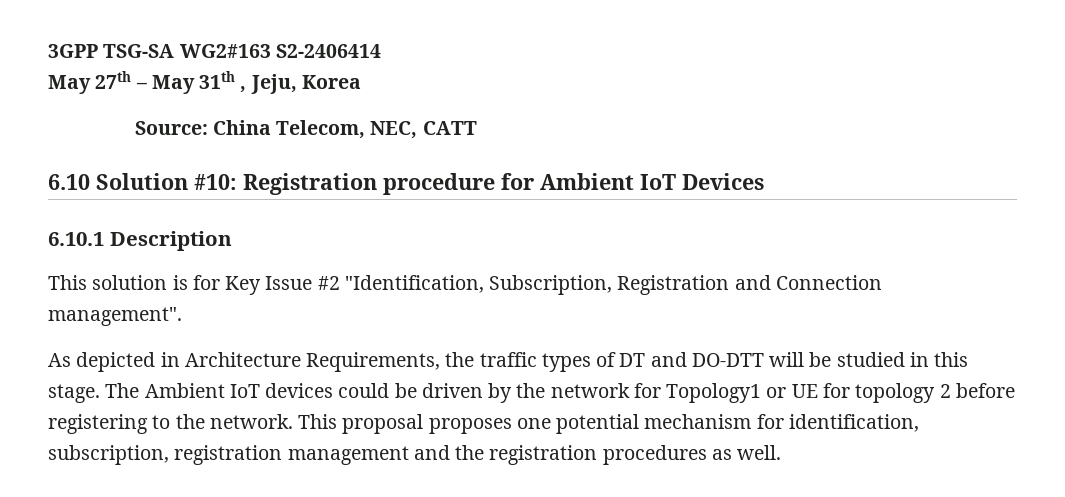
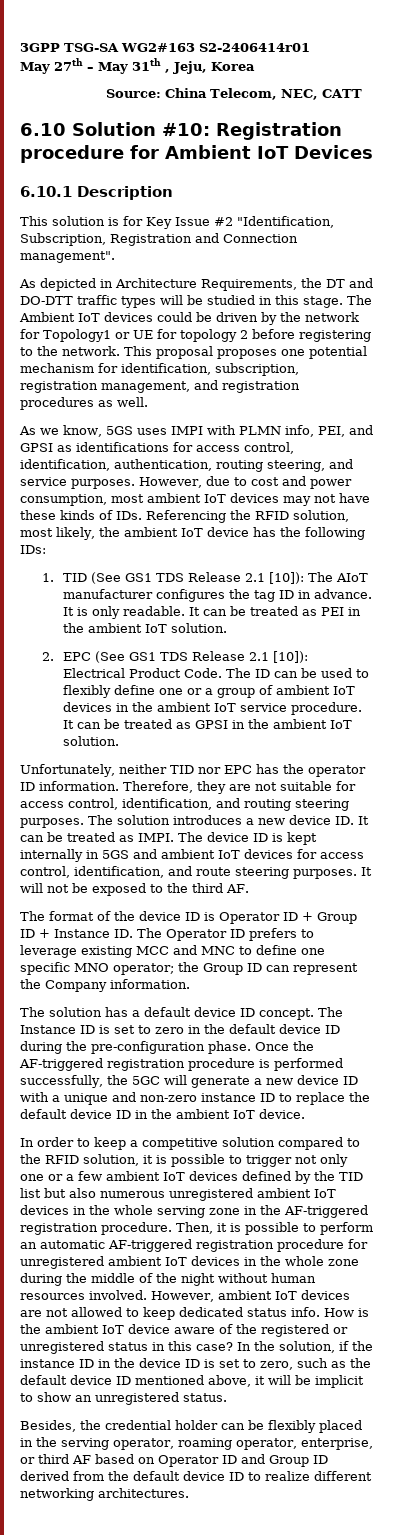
[275,44,381,58] S2-2406414 -> [199,43,310,52] S2-2406414r01
[479,352,617,372] traffic types of -> (322, 283) none
(764, 360) none -> [77,295,156,308] traffic types
[287,445,485,465] management and the -> [101,380,218,393] management, and
(782, 452) none -> [19,425,373,437] [20,442,294,454] [20,459,353,472] [20,476,352,489] [20,493,370,506] [20,510,349,523] [20,527,365,540] [20,545,46,554] [41,572,369,584] [63,589,373,602] [63,606,362,619] [63,623,228,633] [41,651,309,663] [63,668,370,678] [63,685,356,698] [63,702,363,715] [63,719,353,729] [63,736,120,746] [20,764,366,777] [20,781,356,794] [20,798,349,811] [20,815,369,828] [20,832,317,845] [20,849,364,862] [20,866,372,879] [20,883,249,896] [20,911,357,924] [20,928,314,941] [20,945,325,958] [20,962,358,975] [20,979,190,992] [20,1007,343,1020] [20,1024,340,1034] [20,1041,314,1054] [19,1058,343,1071] [20,1075,358,1088] [20,1092,370,1105] [20,1109,305,1119] [20,1137,360,1150] [20,1154,348,1167] [20,1171,363,1184] [20,1188,336,1201] [20,1205,368,1218] [20,1222,373,1235] [20,1239,368,1252] [20,1256,359,1269] [20,1273,316,1286] [20,1290,350,1302] [20,1307,369,1320] [20,1324,348,1337] [20,1341,373,1354] [20,1358,371,1370] [20,1375,364,1388] [20,1392,227,1405] [20,1420,362,1433] [20,1437,373,1450] [20,1454,328,1467] [20,1471,372,1481] [20,1488,189,1501] // As we know, 5GS uses IMPI with PLMN info, PEI, and GPSI as identifications for access control, identification, authentication, routing steering, and service purposes. However, due to cost and power consumption, most ambient IoT devices may not have these kinds of IDs. Referencing the RFID solution, most likely, the ambient IoT device has the following IDs: // 1. TID (See GS1 TDS Release 2.1 [10]): The AIoT manufacturer configures the tag ID in advance. It is only readable. It can be treated as PEI in the ambient IoT solution. // 2. EPC (See GS1 TDS Release 2.1 [10]): Electrical Product Code. The ID can be used to flexibly define one or a group of ambient IoT devices in the ambient IoT service procedure. It can be treated as GPSI in the ambient IoT solution. // Unfortunately, neither TID nor EPC has the operator ID information. Therefore, they are not suitable for access control, identification, and routing steering purposes. The solution introduces a new device ID. It can be treated as IMPI. The device ID is kept internally in 5GS and ambient IoT devices for access control, identification, and route steering purposes. It will not be exposed to the third AF. // The format of the device ID is Operator ID + Group ID + Instance ID. The Operator ID prefers to leverage existing MCC and MNC to define one specific MNO operator; the Group ID can represent the Company information. // The solution has a default device ID concept. The Instance ID is set to zero in the default device ID during the pre-configuration phase. Once the AF-triggered registration procedure is performed successfully, the 5GC will generate a new device ID with a unique and non-zero instance ID to replace the default device ID in the ambient IoT device. // In order to keep a competitive solution compared to the RFID solution, it is possible to trigger not only one or a few ambient IoT devices defined by the TID list but also numerous unregistered ambient IoT devices in the whole serving zone in the AF-triggered registration procedure. Then, it is possible to perform an automatic AF-triggered registration procedure for unregistered ambient IoT devices in the whole zone during the middle of the night without human resources involved. However, ambient IoT devices are not allowed to keep dedicated status info. How is the ambient IoT device aware of the registered or unregistered status in this case? In the solution, if the instance ID in the device ID is set to zero, such as the default device ID mentioned above, it will be implicit to show an unregistered status. // Besides, the credential holder can be flexibly placed in the serving operator, roaming operator, enterprise, or third AF based on Operator ID and Group ID derived from the default device ID to realize different networking architectures.

